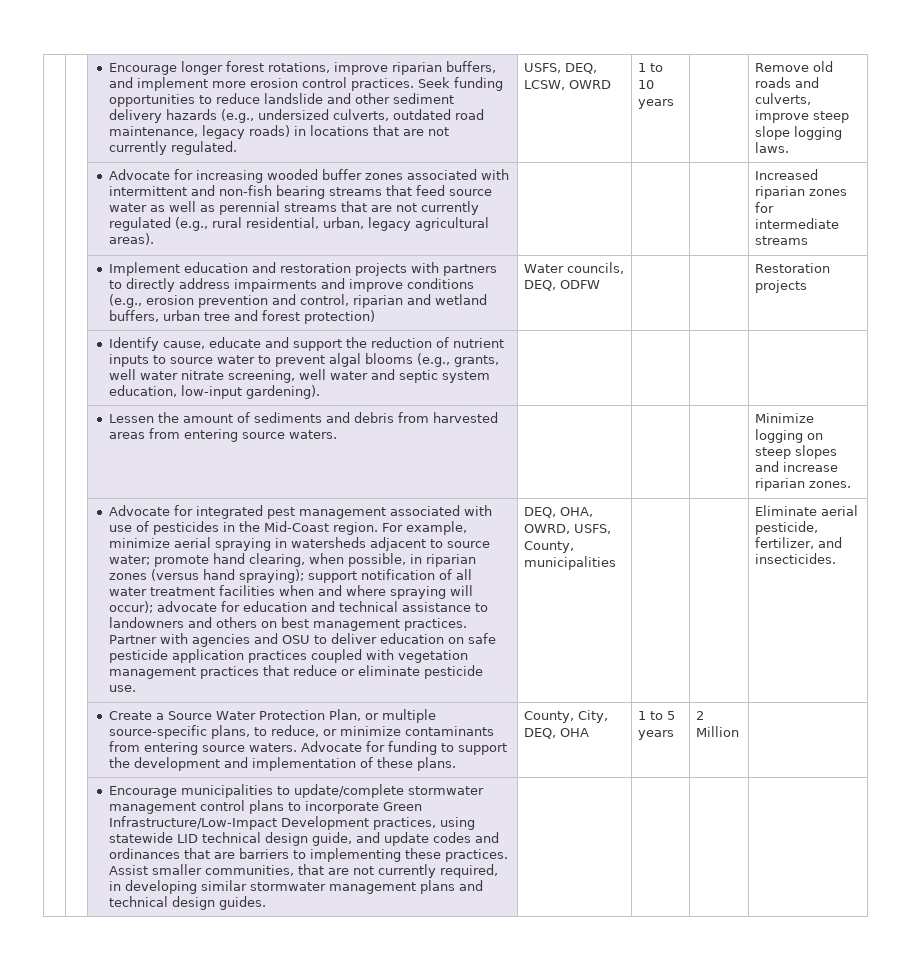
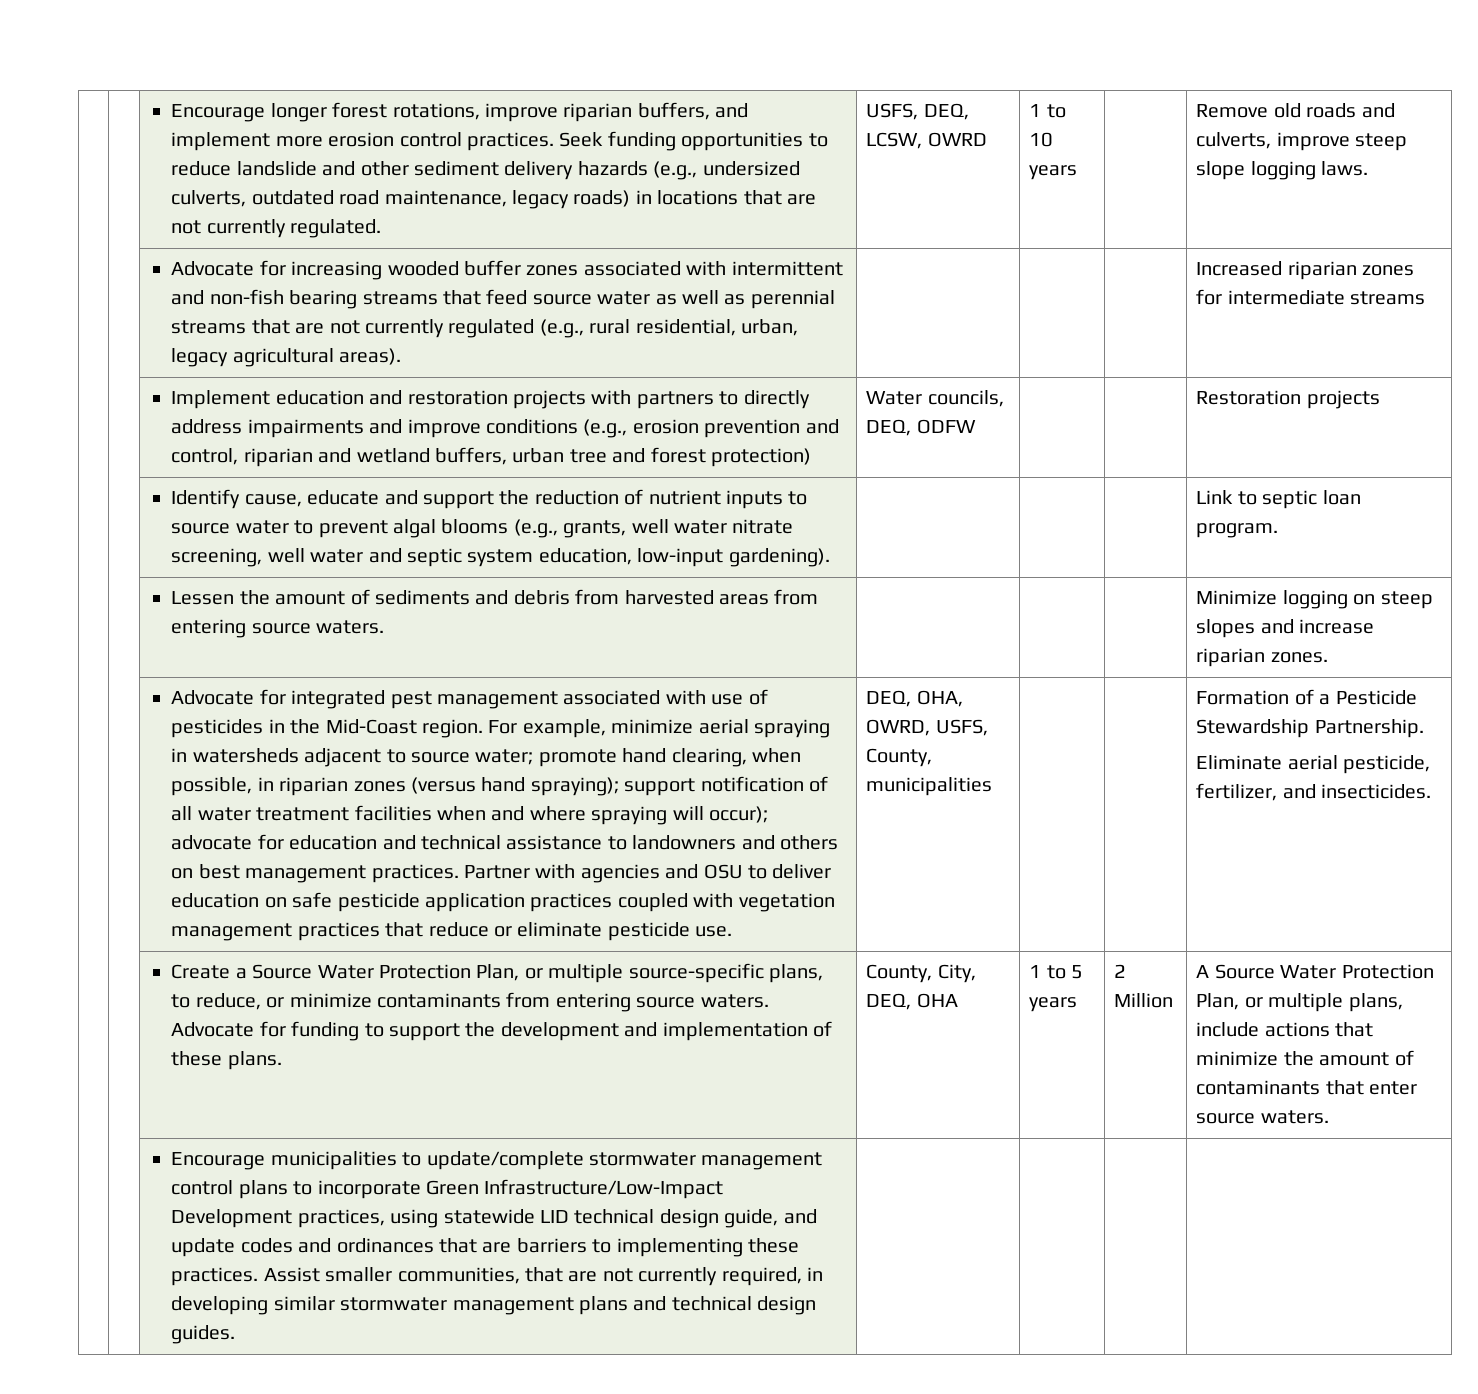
(320, 392) none -> [1196,490,1361,509] [1196,523,1279,538] Link to septic loan program.
(617, 563) none -> [1196,689,1417,705] [1196,719,1424,738] Formation of a Pesticide Stewardship Partnership. //
(740, 731) none -> [1196,964,1434,979] [1196,993,1403,1012] [1196,1022,1374,1037] [1196,1050,1414,1066] [1196,1080,1418,1095] [1196,1110,1329,1124] A Source Water Protection Plan, or multiple plans, include actions that minimize the amount of contaminants that enter source waters.

